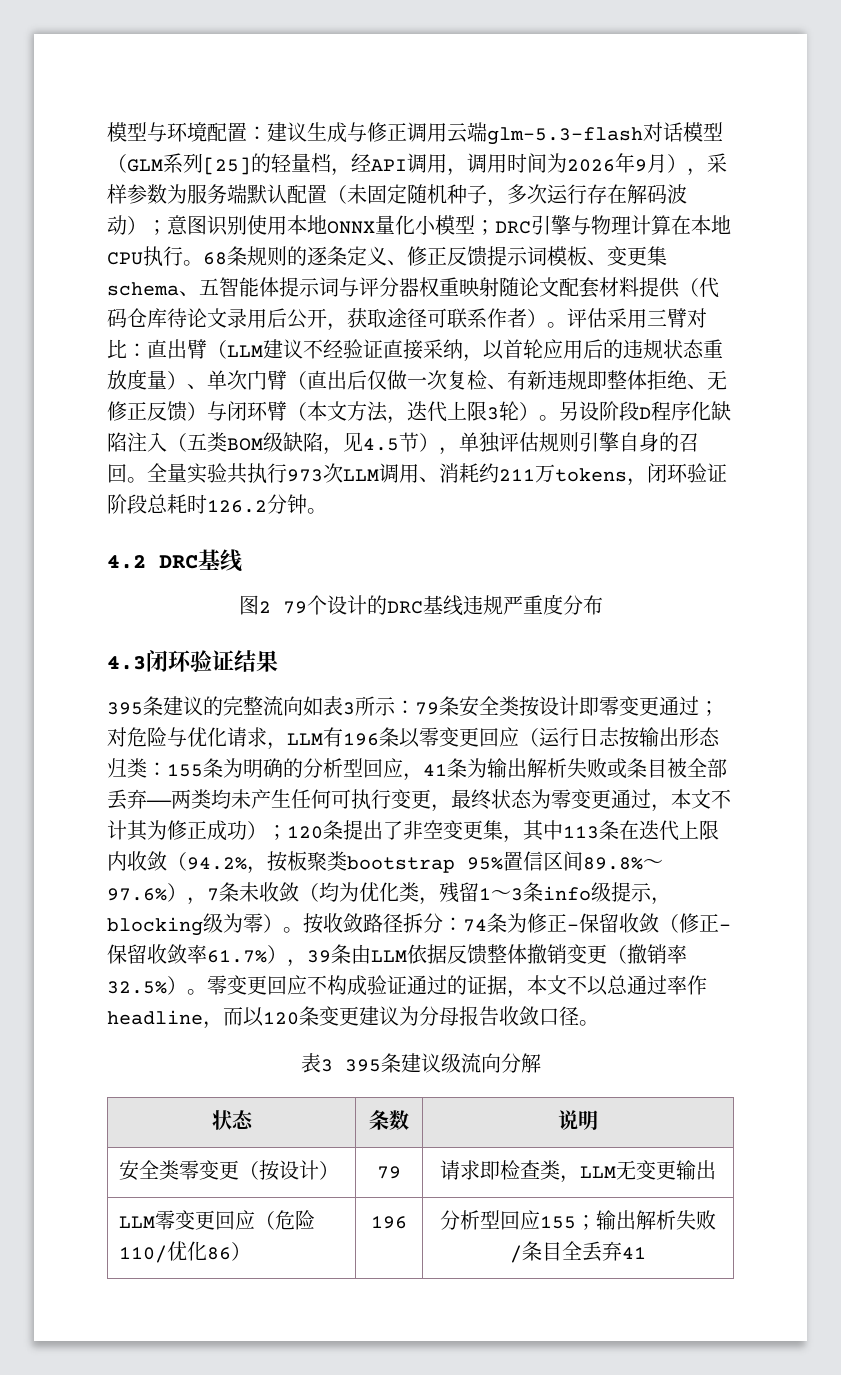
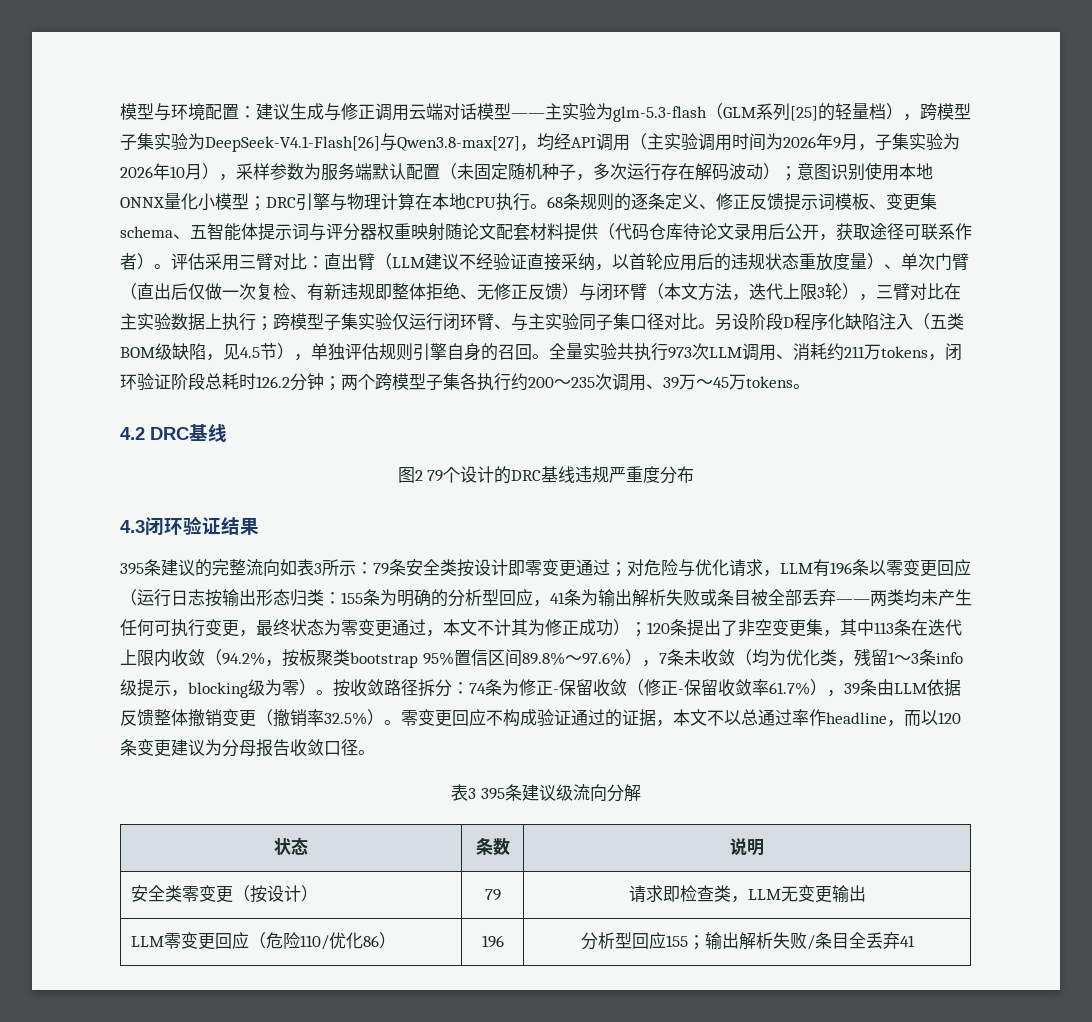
[487,127,643,145] glm-5.3-flash -> (443, 111) none
(723, 131) none -> [511,103,707,122] ——主实验为glm-5.3-flash
[331,168,351,176] ， -> [886,103,971,121] [120,133,554,152] ），跨模型子集实验为DeepSeek-V4.1-Flash[26]与Qwen3.8-max[27]，均
[447,168,467,176] ， -> [630,133,698,151] （主实验
(667, 163) none -> [858,133,960,151] [120,163,202,180] ，子集实验为2026年10月
(539, 411) none -> [859,283,961,301] [120,313,698,331] ，三臂对比在主实验数据上执行；跨模型子集实验仅运行闭环臂、与主实验同子集口径对比
(307, 504) none -> [324,373,793,391] ；两个跨模型子集各执行约200～235次调用、39万～45万tokens

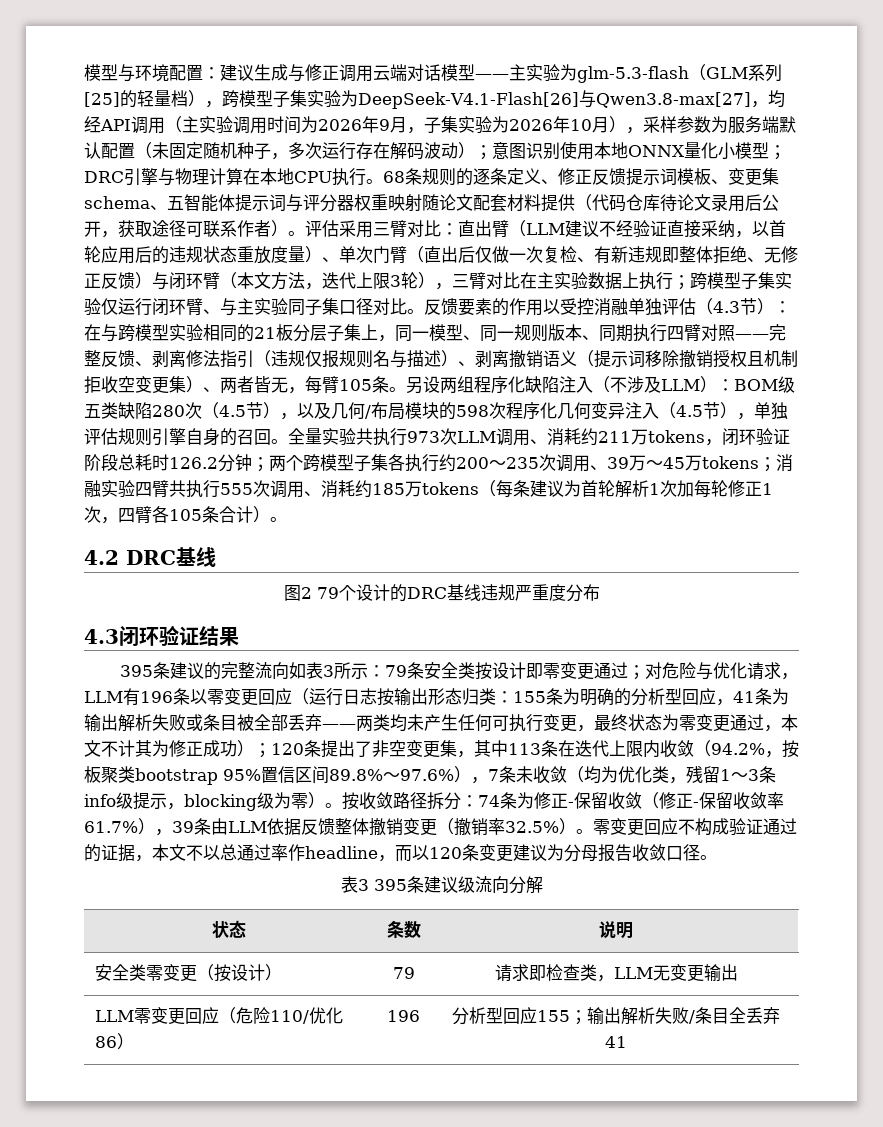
[715,313,964,331] [120,343,240,361] 另设阶段D程序化缺陷注入（五类BOM级缺陷，见 -> [424,298,791,316] [84,324,786,342] [84,350,798,368] [84,376,795,394] [84,402,676,420] 反馈要素的作用以受控消融单独评估（4.3节）：在与跨模型实验相同的21板分层子集上，同一模型、同一规则版本、同期执行四臂对照——完整反馈、剥离修法指引（违规仅报规则名与描述）、剥离撤销语义（提示词移除撤销授权且机制拒收空变更集）、两者皆无，每臂105条。另设两组程序化缺陷注入（不涉及LLM）：BOM级五类缺陷280次（4.5节），以及几何/布局模块的598次程序化几何变异注入（
(793, 382) none -> [759,454,793,472] [84,480,773,498] [84,506,270,524] ；消融实验四臂共执行555次调用、消耗约185万tokens（每条建议为首轮解析1次加每轮修正1次，四臂各105条合计）

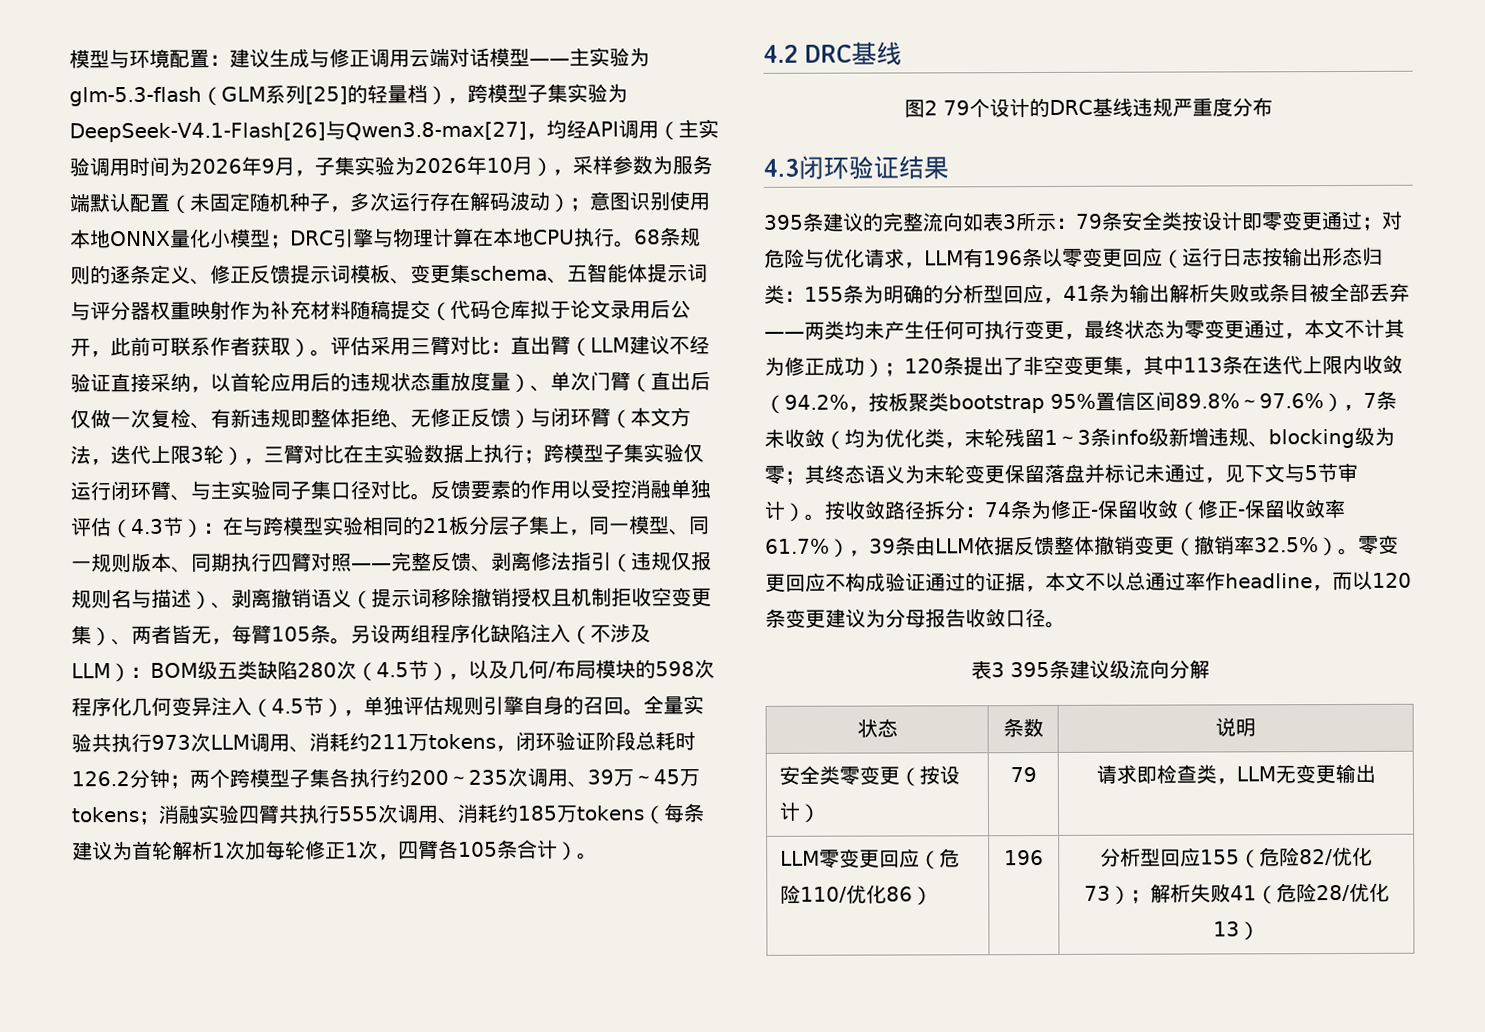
[422,194,575,212] 随论文配套材料提供 -> [230,300,431,320] 作为补充材料随稿提交
[660,194,677,212] 待 -> [530,299,571,319] 拟于
[118,220,186,238] 获取途径 -> [110,336,151,357] 此前
(271, 228) none -> [250,336,291,356] 获取
(686, 780) none -> [964,428,1005,448] 末轮
[133,792,308,811] 提示，blocking级为零 -> [1168,426,1395,449] [764,462,1358,485] [764,500,786,520] 新增违规、blocking级为零；其终态语义为末轮变更保留落盘并标记未通过，见下文与5节审计
[570,1007,780,1025] [605,1036,627,1048] ；输出解析失败/条目全丢弃41 -> [1239,846,1373,869] [1083,882,1390,905] [1213,921,1260,941] （危险82/优化73）；解析失败41（危险28/优化13）

